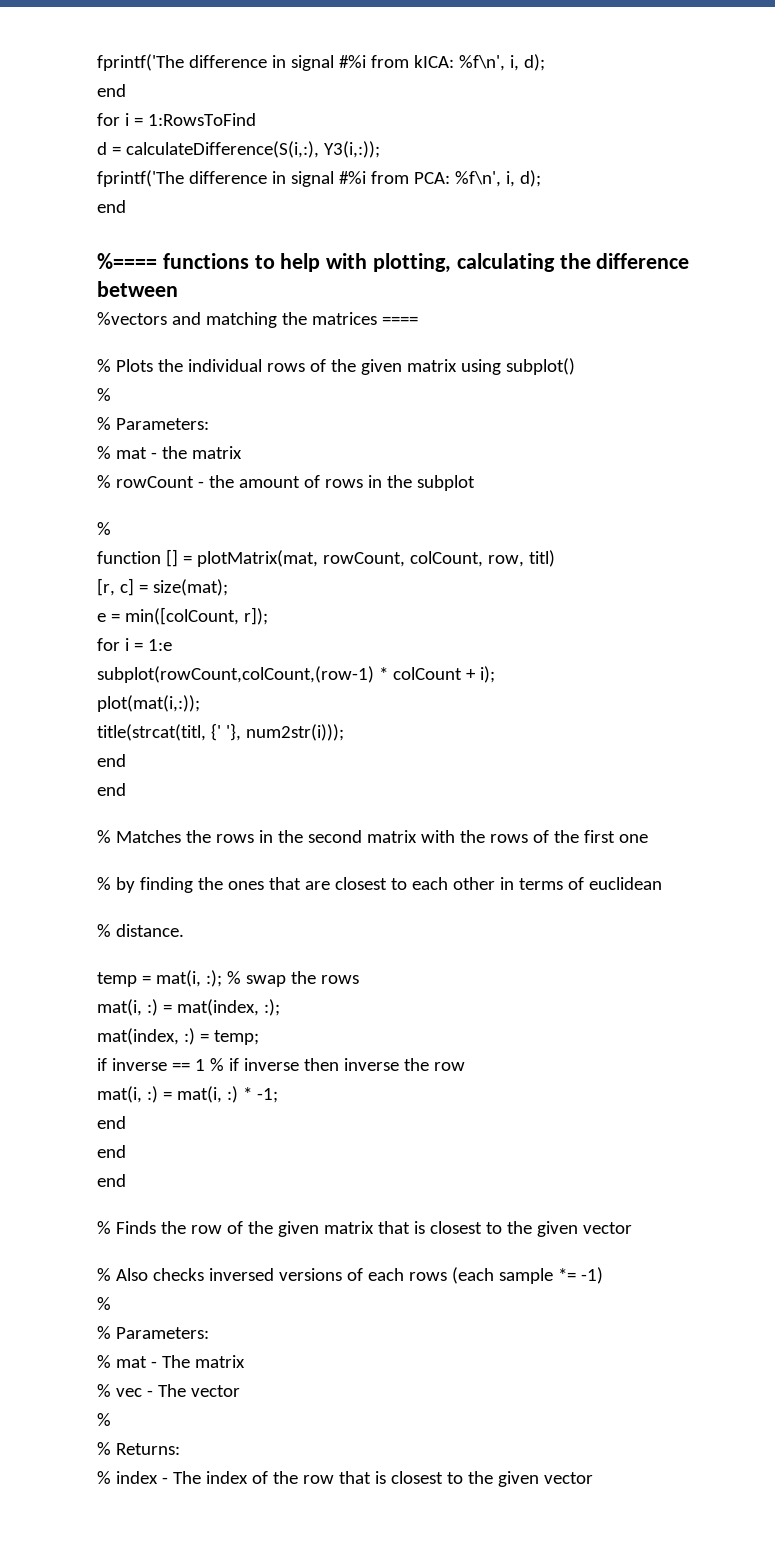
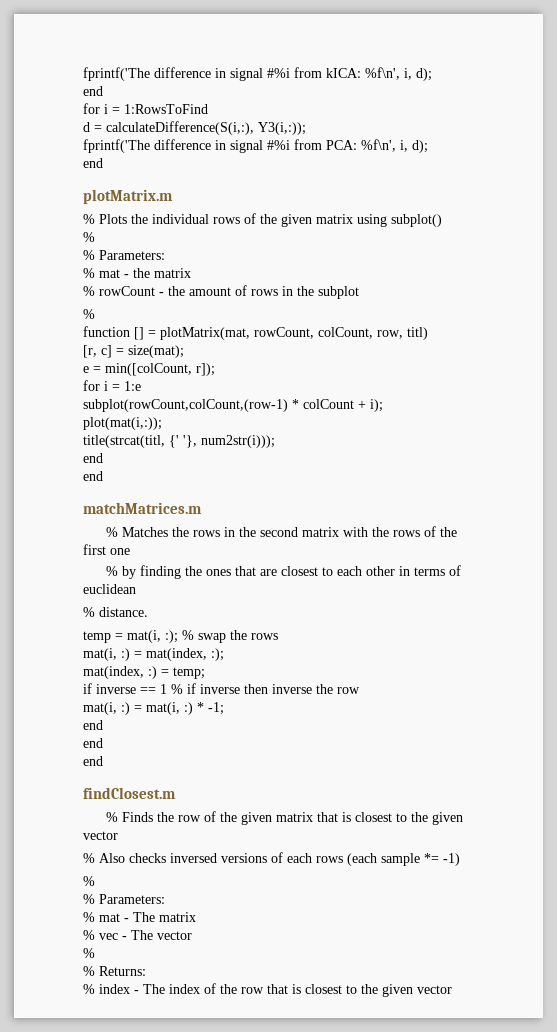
[97,253,690,273] [97,281,178,297] [97,312,418,328] %==== functions to help with plotting, calculating the difference between // %vectors and matching the matrices ==== -> [83,189,173,204] plotMatrix.m
(126, 789) none -> [83,502,202,514] // matchMatrices.m
(126, 1180) none -> [83,787,176,799] // findClosest.m

